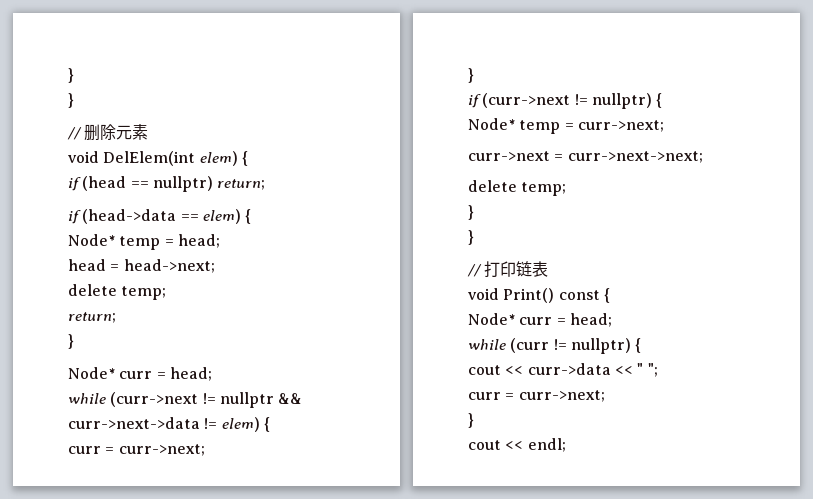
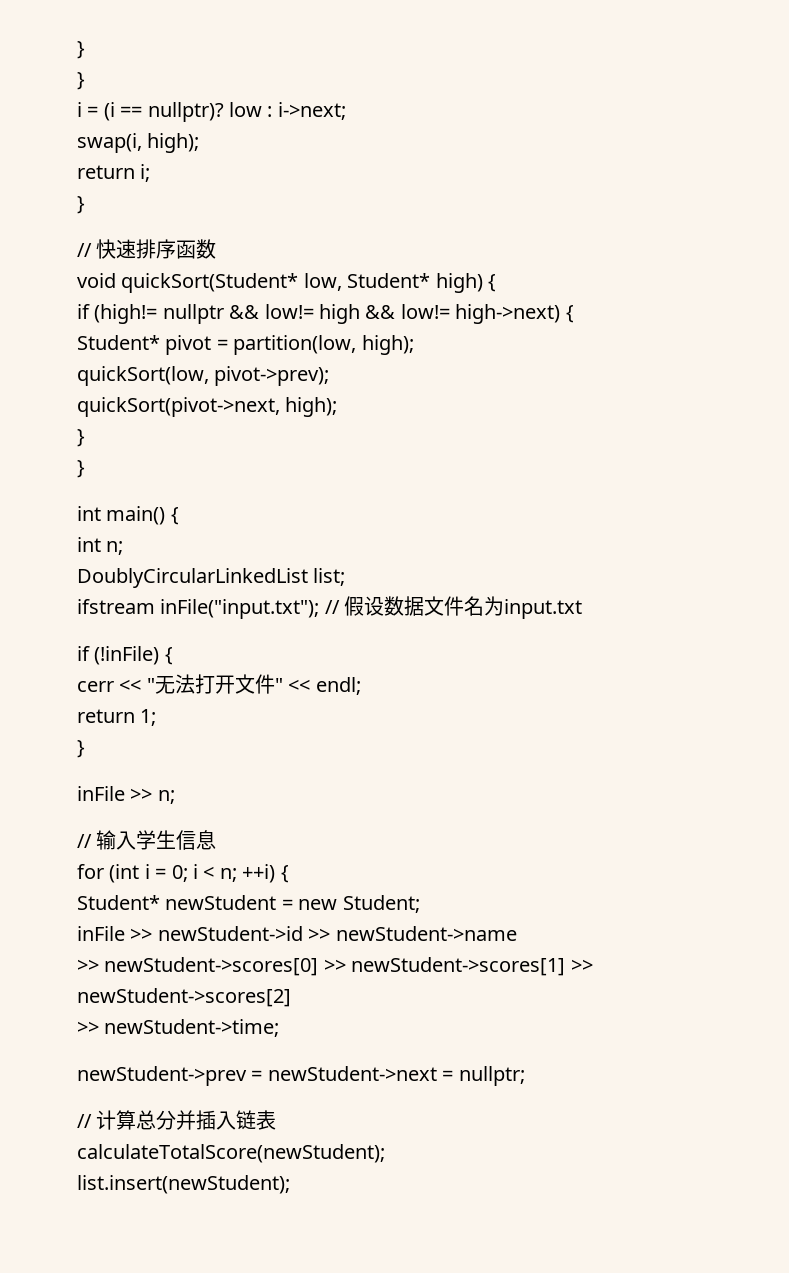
[68,68,74,83] [68,93,74,108] [67,124,149,141] [68,151,248,166] [68,176,266,192] [68,209,252,224] [68,234,220,250] [68,259,215,273] [68,284,167,300] [68,312,116,323] [68,334,74,349] [68,367,212,381] [68,392,303,408] [68,417,270,432] [68,444,205,456] [468,68,474,83] [468,93,663,109] [468,118,664,134] [468,151,703,163] [468,180,567,196] [468,205,474,220] [468,230,474,245] [467,261,549,277] [468,288,610,303] [468,313,612,327] [468,338,642,354] [468,363,658,377] [468,390,605,402] [468,413,474,428] [468,438,566,452] } // } // // 删除元素 // void DelElem(int elem) { // if (head == nullptr) return; // if (head->data == elem) { // Node* temp = head; // head = head->next; // delete temp; // return; // } // Node* curr = head; // while (curr->next != nullptr && curr->next->data != elem) { // curr = curr->next; // } // if (curr->next != nullptr) { // Node* temp = curr->next; // curr->next = curr->next->next; // delete temp; // } // } // // 打印链表 // void Print() const { // Node* curr = head; // while (curr != nullptr) { // cout << curr->data << " "; // curr = curr->next; // } // cout << endl; -> [77,41,85,59] [77,72,85,90] [77,102,346,122] [77,133,200,153] [77,164,151,182] [77,196,85,214] [77,239,217,259] [77,273,496,293] [77,304,574,324] [77,335,414,355] [77,366,330,386] [77,397,338,417] [77,429,85,447] [77,460,85,478] [77,506,179,525] [77,537,124,555] [77,568,346,588] [77,596,583,619] [77,646,173,665] [77,674,361,695] [77,709,157,726] [77,740,85,758] [77,786,175,804] [77,830,217,850] [77,864,289,883] [77,895,420,913] [77,926,517,941] [77,957,593,976] [77,988,291,1007] [77,1019,280,1037] [77,1066,525,1086] [77,1110,277,1130] [77,1144,385,1163] [77,1175,290,1194] } // } // i = (i == nullptr)? low : i->next; // swap(i, high); // return i; // } // // 快速排序函数 // void quickSort(Student* low, Student* high) { // if (high!= nullptr && low!= high && low!= high->next) { // Student* pivot = partition(low, high); // quickSort(low, pivot->prev); // quickSort(pivot->next, high); // } // } // int main() { // int n; // DoublyCircularLinkedList list; // ifstream inFile("input.txt"); // 假设数据文件名为input.txt // if (!inFile) { // cerr << "无法打开文件" << endl; // return 1; // } // inFile >> n; // // 输入学生信息 // for (int i = 0; i < n; ++i) { // Student* newStudent = new Student; // inFile >> newStudent->id >> newStudent->name // >> newStudent->scores[0] >> newStudent->scores[1] >> newStudent->scores[2] // >> newStudent->time; // newStudent->prev = newStudent->next = nullptr; // // 计算总分并插入链表 // calculateTotalScore(newStudent); // list.insert(newStudent);

